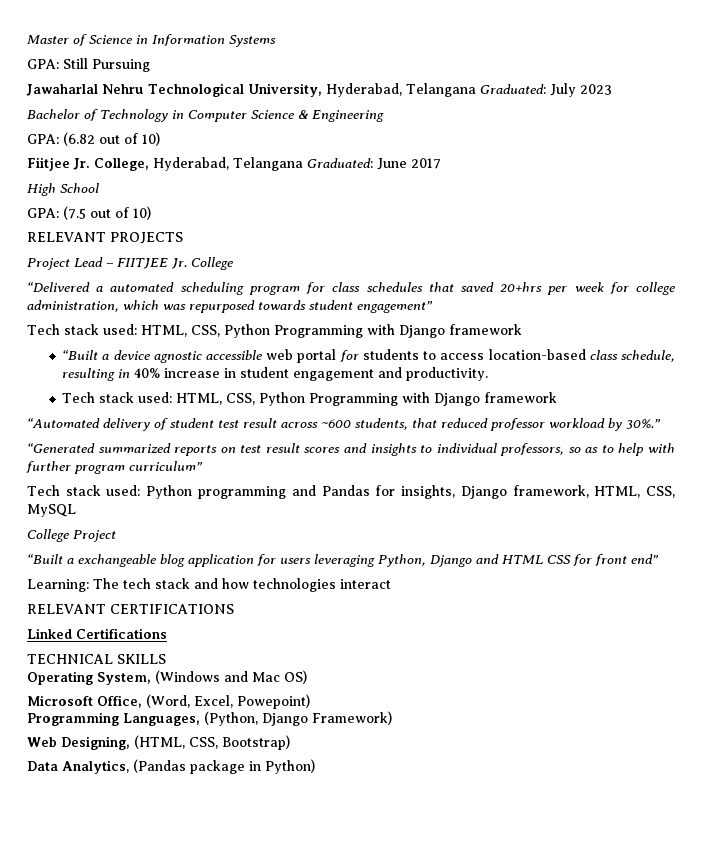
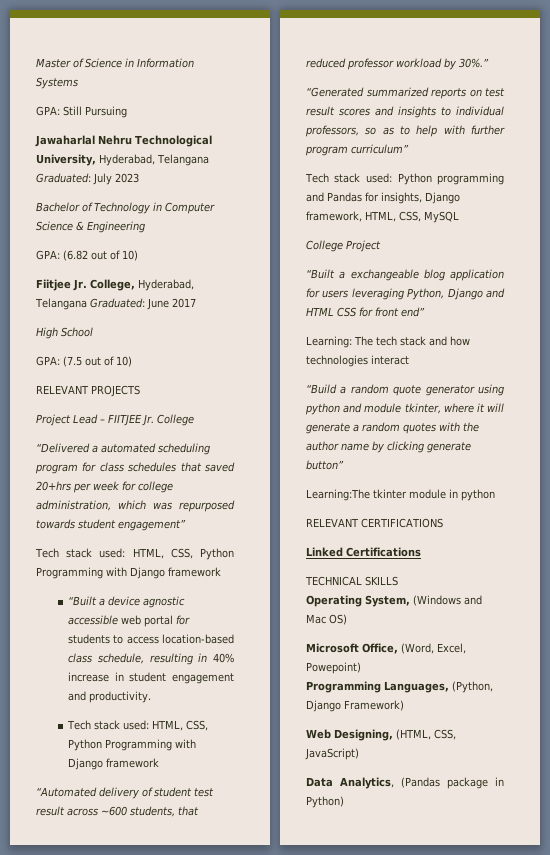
(391, 584) none -> [306,384,504,396] [305,403,504,415] [306,422,479,434] [306,441,471,453] [306,460,344,470] [306,489,495,501] // “Build a random quote generator using python and module tkinter, where it will generate a random quotes with the author name by clicking generate button” // Learning:The tkinter module in python
[222,735,290,750] Bootstrap) -> [305,748,359,760] JavaScript)

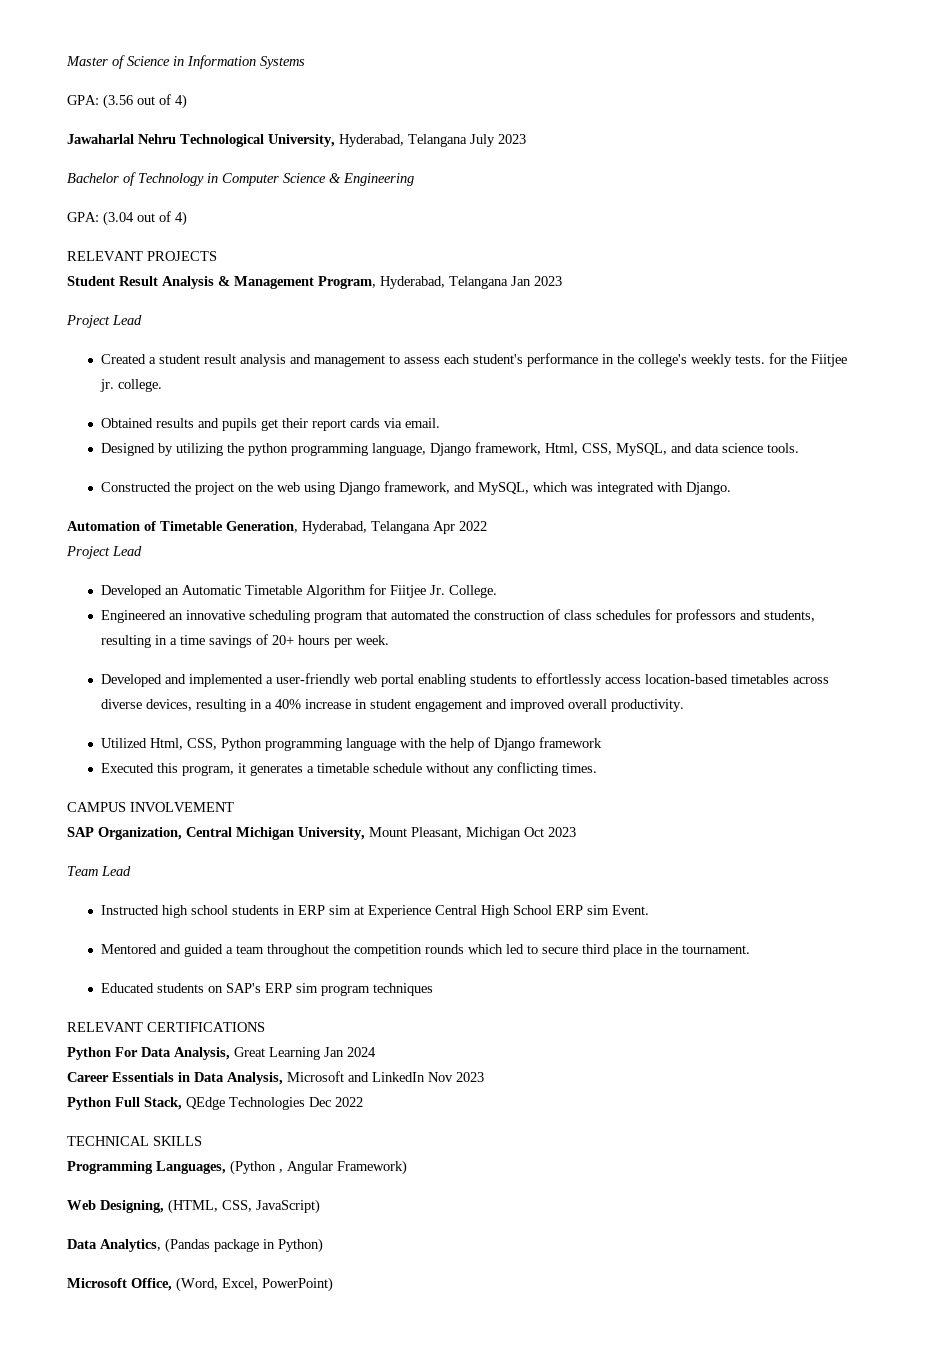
[63,106,127,118] Still Pursuing -> [103,94,187,109] (3.56 out of 4)
[36,173,91,183] Graduated: -> (467, 140) none
[63,250,138,261] [36,279,194,291] [35,298,196,310] [36,327,93,339] [36,356,132,367] [36,385,140,397] [36,414,194,426] [36,443,210,455] [35,462,235,474] [36,481,173,493] [36,500,235,512] [36,519,186,531] [35,548,234,560] [36,567,221,579] [68,596,186,608] [68,615,119,625] (6.82 out of 10) // Fiitjee Jr. College, Hyderabad, Telangana Graduated: June 2017 // High School // GPA: (7.5 out of 10) // RELEVANT PROJECTS // Project Lead – FIITJEE Jr. College // “Delivered a automated scheduling program for class schedules that saved 20+hrs per week for college administration, which was repurposed towards student engagement” // Tech stack used: HTML, CSS, Python Programming with Django framework // “Built a device agnostic accessible -> [103,211,187,226] [67,251,217,261] [67,276,562,289] [66,315,142,328] [100,353,847,367] [99,379,162,392] [100,418,440,431] [100,442,799,456] [100,481,731,495] [67,521,487,534] [66,546,142,559] [100,584,497,598] [100,609,815,623] [100,634,389,648] [100,673,351,687] (3.04 out of 4) // RELEVANT PROJECTS // Student Result Analysis & Management Program, Hyderabad, Telangana Jan 2023 // Project Lead // Created a student result analysis and management to assess each student's performance in the college's weekly tests. for the Fiitjee jr. college. // Obtained results and pupils get their report cards via email. // Designed by utilizing the python programming language, Django framework, Html, CSS, MySQL, and data science tools. // Constructed the project on the web using Django framework, and MySQL, which was integrated with Django. // Automation of Timetable Generation, Hyderabad, Telangana Apr 2022 // Project Lead // Developed an Automatic Timetable Algorithm for Fiitjee Jr. College. // Engineered an innovative scheduling program that automated the construction of class schedules for professors and students, resulting in a time savings of 20+ hours per week. // Developed and implemented a user-friendly
[176,615,191,625] for -> [417,674,466,687] enabling
(124, 639) none -> [535,673,602,687] effortlessly
[68,653,208,665] class schedule, resulting in -> [730,674,829,684] [100,699,272,712] timetables across diverse devices, resulting in a
(87, 696) none -> [509,699,607,712] improved overall
[67,720,209,731] [68,739,197,751] [68,758,160,770] [36,787,214,799] [36,806,199,817] [306,58,489,70] [306,87,505,99] [306,106,504,118] [305,125,505,137] [305,144,409,156] [305,173,504,185] [306,192,460,204] [306,211,459,223] [306,240,381,252] [306,269,504,281] [306,288,505,300] [306,307,425,317] [306,336,470,348] [306,355,409,367] [306,384,504,396] [305,403,504,415] [306,422,479,434] [306,441,471,453] [306,460,344,470] [306,489,495,501] [306,518,443,528] [306,547,421,557] [305,576,398,586] [306,595,482,607] [306,614,347,625] [306,643,466,654] [306,662,361,674] Tech stack used: HTML, CSS, Python Programming with Django framework // “Automated delivery of student test result across ~600 students, that reduced professor workload by 30%.” // “Generated summarized reports on test result scores and insights to individual professors, so as to help with further program curriculum” // Tech stack used: Python programming and Pandas for insights, Django framework, HTML, CSS, MySQL // College Project // “Built a exchangeable blog application for users leveraging Python, Django and HTML CSS for front end” // Learning: The tech stack and how technologies interact // “Build a random quote generator using python and module tkinter, where it will generate a random quotes with the author name by clicking generate button” // Learning:The tkinter module in python // RELEVANT CERTIFICATIONS // Linked Certifications // TECHNICAL SKILLS // Operating System, (Windows and Mac OS) // Microsoft Office, (Word, Excel, Powepoint) -> [100,737,602,751] [100,762,597,776] [67,802,234,812] [67,827,576,840] [67,866,131,876] [100,905,649,918] [100,944,750,957] [100,983,433,996] [67,1022,265,1032] [67,1047,376,1060] [67,1071,484,1085] [67,1097,363,1110] [67,1136,202,1146] Utilized Html, CSS, Python programming language with the help of Django framework // Executed this program, it generates a timetable schedule without any conflicting times. // CAMPUS INVOLVEMENT // SAP Organization, Central Michigan University, Mount Pleasant, Michigan Oct 2023 // Team Lead // Instructed high school students in ERP sim at Experience Central High School ERP sim Event. // Mentored and guided a team throughout the competition rounds which led to secure third place in the tournament. // Educated students on SAP's ERP sim program techniques // RELEVANT CERTIFICATIONS // Python For Data Analysis, Great Learning Jan 2024 // Career Essentials in Data Analysis, Microsoft and LinkedIn Nov 2023 // Python Full Stack, QEdge Technologies Dec 2022 // TECHNICAL SKILLS
[452,681,493,693] [306,700,341,712] (Python, Django -> [230,1160,333,1175] (Python , Angular
(344, 802) none -> [67,1277,333,1292] // Microsoft Office, (Word, Excel, PowerPoint)

